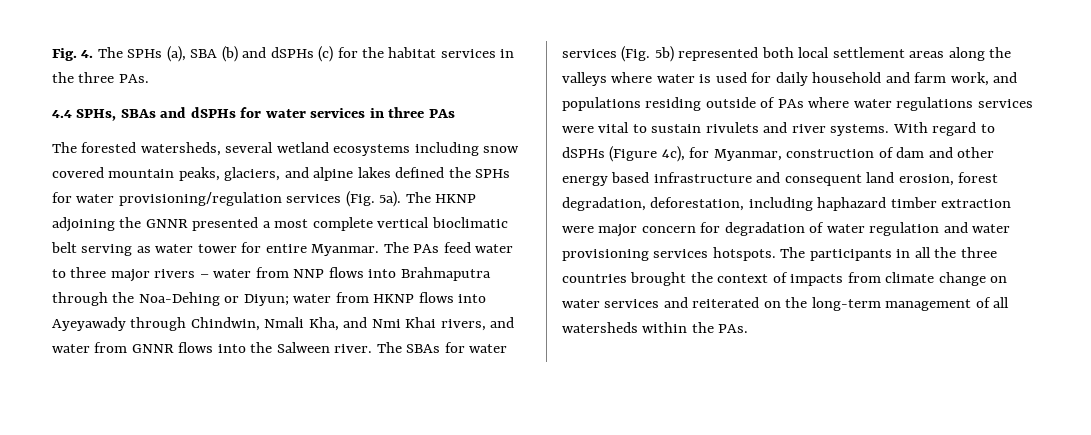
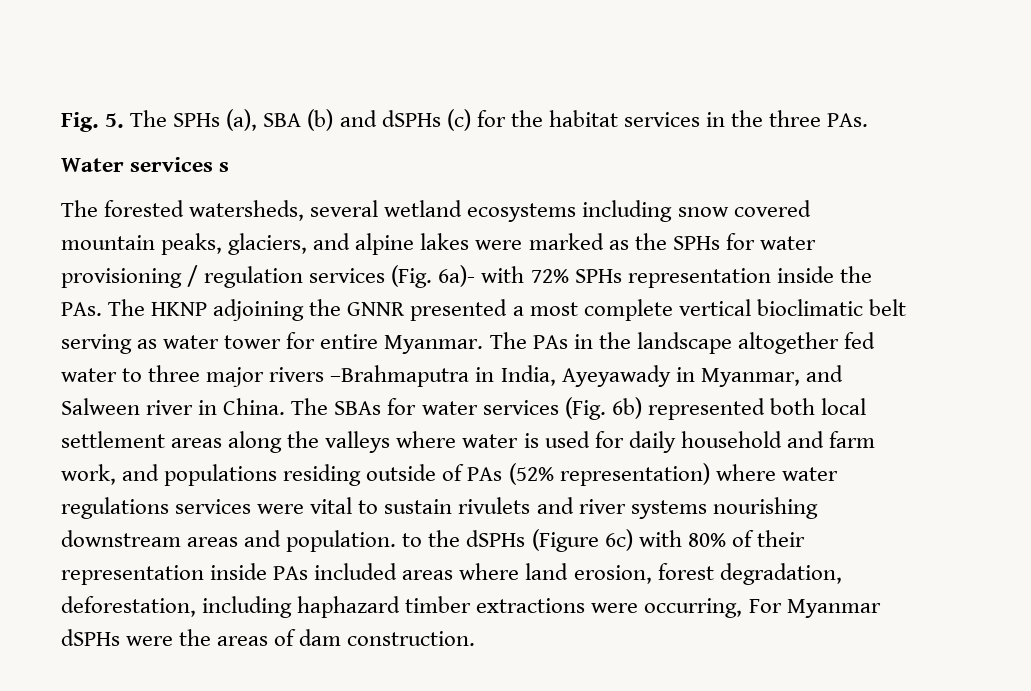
[81,50,94,58] 4. -> [105,113,125,128] 5.
[52,107,455,121] 4.4 SPHs, SBAs and dSPHs for water services in three PAs -> [61,157,230,172] Water services s
[395,167,445,178] defined -> [475,233,629,250] were marked as
[118,191,402,207] provisioning/regulation services (Fig. 5a). -> [61,265,872,288] [61,302,102,316] provisioning / regulation services (Fig. 6a)- with 72% SPHs representation inside the PAs.
[443,242,471,253] feed -> [573,332,875,354] in the landscape altogether fed
[199,267,491,281] [52,292,487,306] [52,317,515,331] [52,342,373,353] – water from NNP flows into Brahmaputra through the Noa-Dehing or Diyun; water from HKNP flows into Ayeyawady through Chindwin, Nmali Kha, and Nmi Khai rivers, and water from GNNR flows into the Salween river. -> [330,365,843,387] [61,398,286,415] –Brahmaputra in India, Ayeyawady in Myanmar, and Salween river in China.
[654,46,674,62] 5b) -> [611,397,642,419] 6b)
(804, 103) none -> [508,463,710,486] (52% representation)
[830,122,995,136] [562,146,995,162] [562,172,862,186] systems. With regard to dSPHs (Figure 4c), for Myanmar, construction of dam and other energy based infrastructure and consequent -> [630,497,818,519] [61,529,805,552] [61,563,520,585] systems nourishing downstream areas and population. to the dSPHs (Figure 6c) with 80% of their representation inside PAs included areas where
[941,199,1012,208] [562,222,1011,237] [562,247,997,261] [562,272,1008,286] [562,297,1010,311] [562,322,749,333] extraction were major concern for degradation of water regulation and water provisioning services hotspots. The participants in all the three countries brought the context of impacts from climate change on water services and reiterated on the long-term management of all watersheds within the PAs. -> [476,598,881,618] [61,629,476,646] extractions were occurring, For Myanmar dSPHs were the areas of dam construction.

